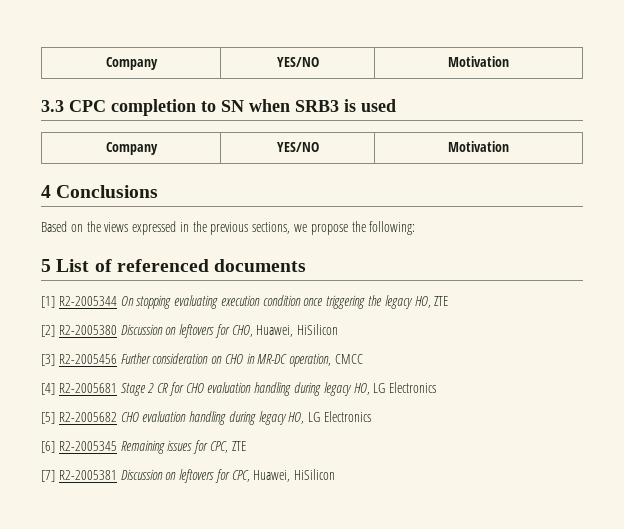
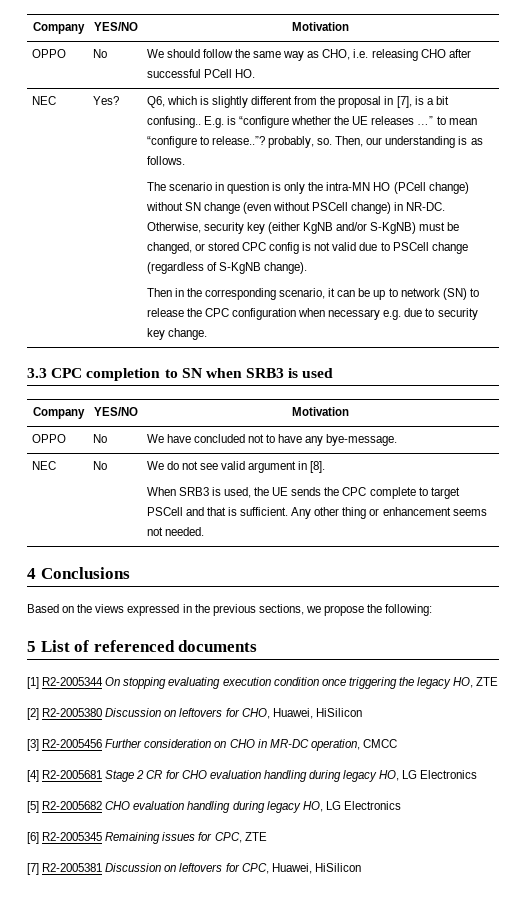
[105,57,158,70] [276,57,319,67] [448,56,509,67] Company | YES/NO | Motivation -> [32,22,85,34] [93,22,138,31] [292,22,349,31] [31,49,66,58] [92,49,107,58] [146,49,471,61] [146,69,255,78] [31,96,56,105] [92,96,119,105] [146,96,449,108] [146,116,477,128] [146,136,483,148] [146,156,185,165] [146,182,469,194] [145,202,446,214] [146,222,460,234] [146,242,468,254] [146,262,307,274] [146,288,479,300] [146,308,478,320] [146,328,207,340] Company | YES/NO | Motivation // OPPO | No | We should follow the same way as CHO, i.e. releasing CHO after successful PCell HO. // NEC | Yes? | Q6, which is slightly different from the proposal in [7], is a bit confusing.. E.g. is “configure whether the UE releases …” to mean “configure to release..”? probably, so. Then, our understanding is as follows. // The scenario in question is only the intra-MN HO (PCell change) without SN change (even without PSCell change) in NR-DC. Otherwise, security key (either KgNB and/or S-KgNB) must be changed, or stored CPC config is not valid due to PSCell change (regardless of S-KgNB change). // Then in the corresponding scenario, it can be up to network (SN) to release the CPC configuration when necessary e.g. due to security key change.
(509, 146) none -> [31,434,66,443] [92,434,107,443] [146,434,398,446] [31,461,56,470] [92,461,107,470] [146,461,326,473] [146,487,460,499] [146,507,487,519] [146,527,204,536] // OPPO | No | We have concluded not to have any bye-message. // NEC | No | We do not see valid argument in [8]. // When SRB3 is used, the UE sends the CPC complete to target PSCell and that is sufficient. Any other thing or enhancement seems not needed.

